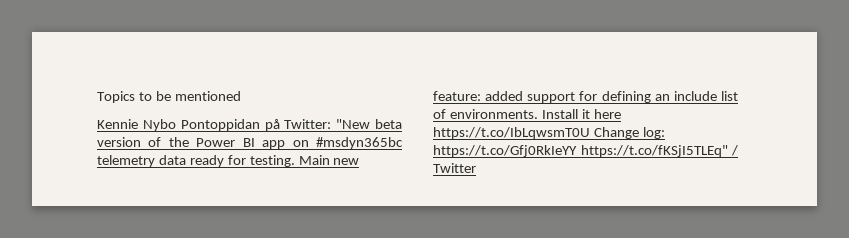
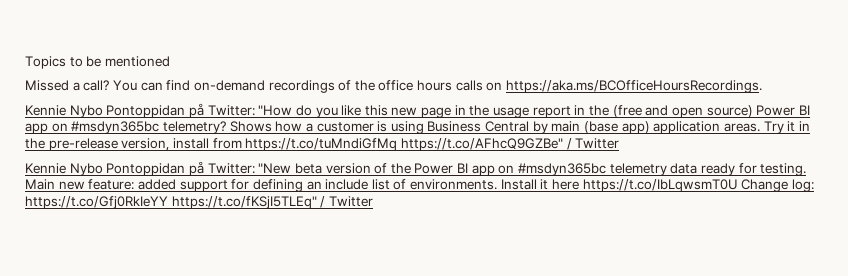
(241, 96) none -> [25,80,763,93] [25,103,810,118] [25,121,810,134] [25,138,620,151] // Missed a call? You can find on-demand recordings of the office hours calls on https://aka.ms/BCOfficeHoursRecordings. // Kennie Nybo Pontoppidan på Twitter: "How do you like this new page in the usage report in the (free and open source) Power BI app on #msdyn365bc telemetry? Shows how a customer is using Business Central by main (base app) application areas. Try it in the pre-release version, install from https://t.co/tuMndiGfMq https://t.co/AFhcQ9GZBe" / Twitter

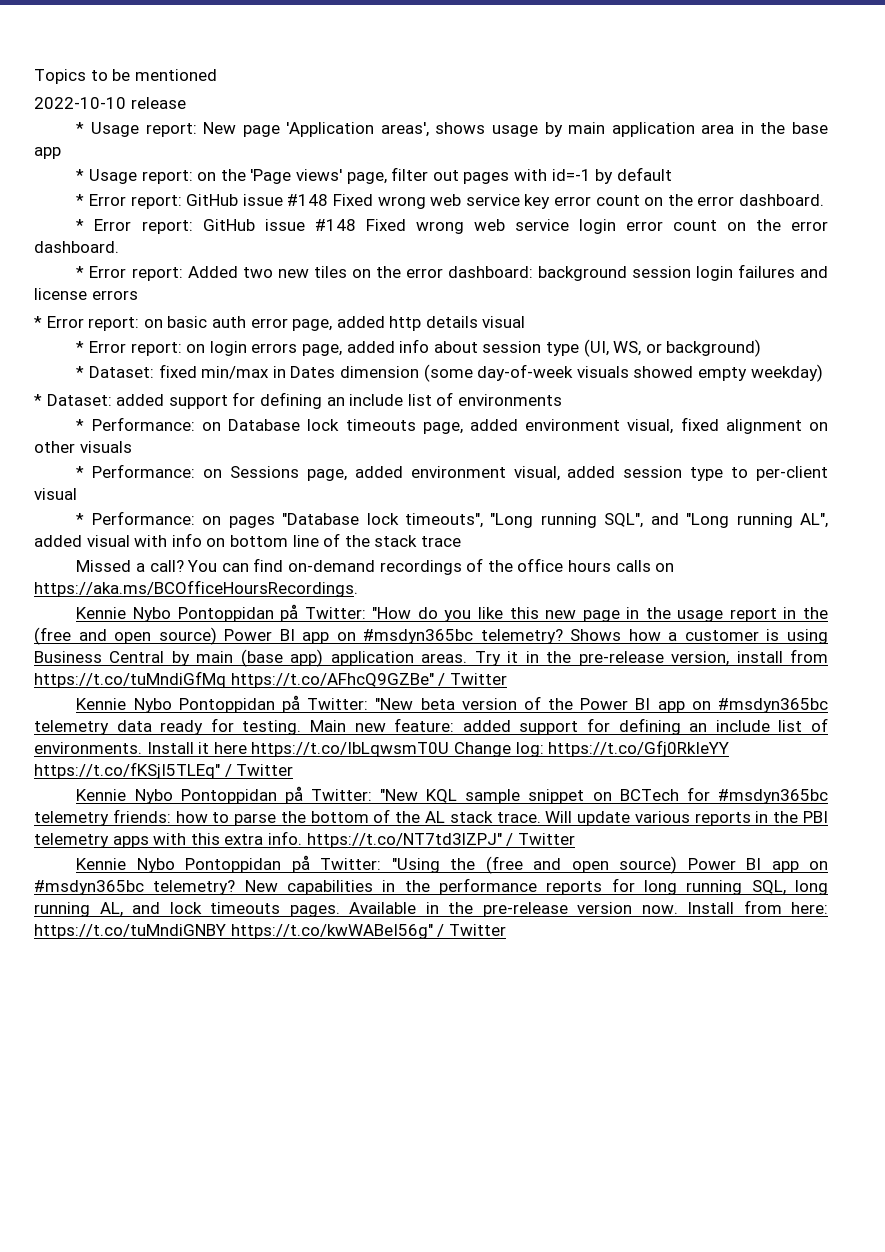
(170, 61) none -> [34,97,186,109] [76,122,828,137] [34,147,61,159] [76,167,672,184] [76,194,824,209] [76,219,828,234] [34,241,119,253] [76,264,828,281] [34,288,138,300] [34,316,526,331] [76,339,762,357] [76,364,823,382] [34,392,562,409] [76,417,828,434] [34,441,132,453] [76,464,829,481] [34,488,77,500] [76,511,828,528] [34,533,461,547] // 2022-10-10 release // * Usage report: New page 'Application areas', shows usage by main application area in the base app // * Usage report: on the 'Page views' page, filter out pages with id=-1 by default // * Error report: GitHub issue #148 Fixed wrong web service key error count on the error dashboard. // * Error report: GitHub issue #148 Fixed wrong web service login error count on the error dashboard. // * Error report: Added two new tiles on the error dashboard: background session login failures and license errors // * Error report: on basic auth error page, added http details visual // * Error report: on login errors page, added info about session type (UI, WS, or background) // * Dataset: fixed min/max in Dates dimension (some day-of-week visuals showed empty weekday) // * Dataset: added support for defining an include list of environments // * Performance: on Database lock timeouts page, added environment visual, fixed alignment on other visuals // * Performance: on Sessions page, added environment visual, added session type to per-client visual // * Performance: on pages "Database lock timeouts", "Long running SQL", and "Long running AL", added visual with info on bottom line of the stack trace
(373, 201) none -> [76,786,829,804] [34,809,829,826] [34,831,575,848] [76,855,828,874] [34,878,829,895] [34,900,828,917] [34,924,506,939] // Kennie Nybo Pontoppidan på Twitter: "New KQL sample snippet on BCTech for #msdyn365bc telemetry friends: how to parse the bottom of the AL stack trace. Will update various reports in the PBI telemetry apps with this extra info. https://t.co/NT7td3lZPJ" / Twitter // Kennie Nybo Pontoppidan på Twitter: "Using the (free and open source) Power BI app on #msdyn365bc telemetry? New capabilities in the performance reports for long running SQL, long running AL, and lock timeouts pages. Available in the pre-release version now. Install from here: https://t.co/tuMndiGNBY https://t.co/kwWABeI56g" / Twitter

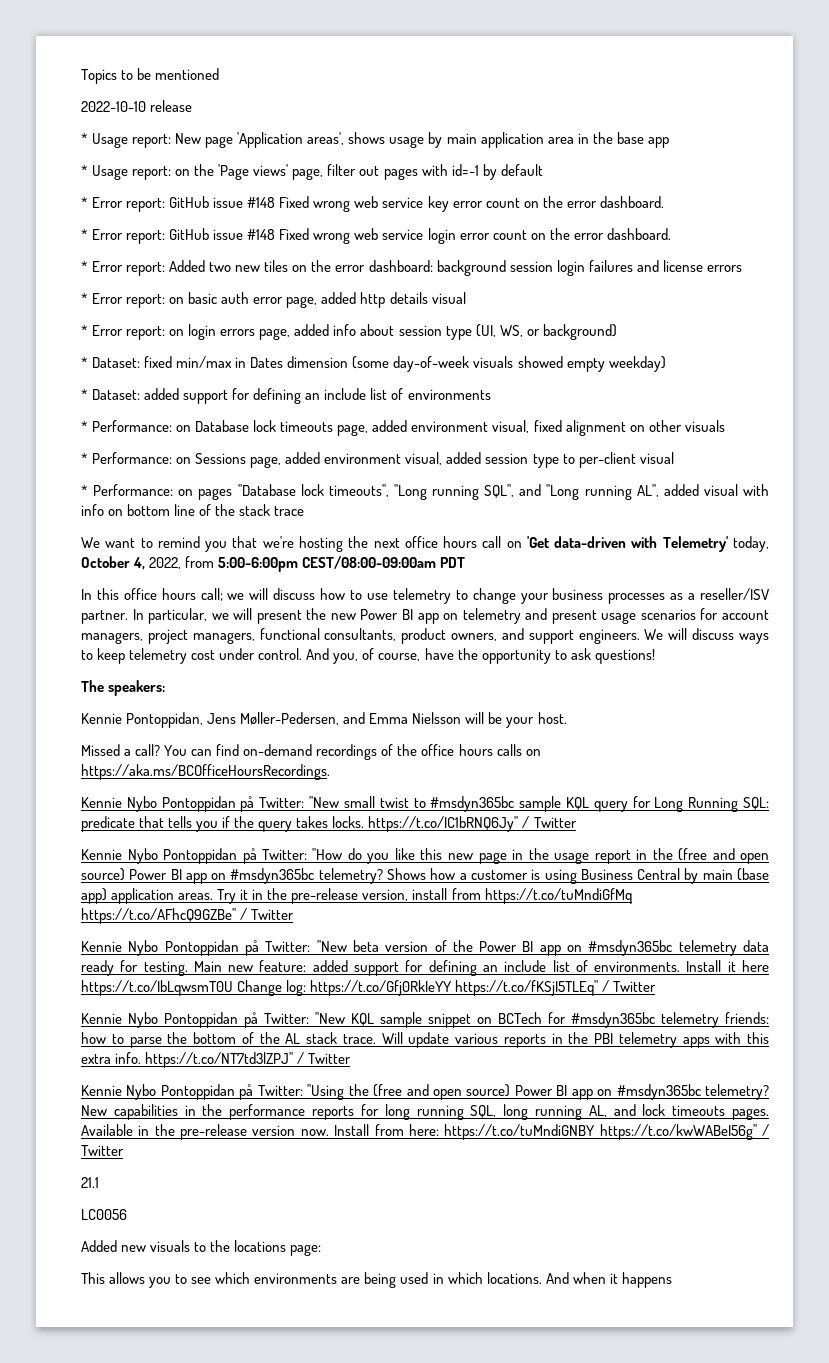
(461, 541) none -> [81,536,770,552] [81,556,466,572] [81,588,770,604] [81,608,769,624] [81,628,769,644] [81,648,655,664] [81,680,166,696] [81,712,567,728] // We want to remind you that we're hosting the next office hours call on 'Get data-driven with Telemetry' today, October 4, 2022, from 5:00-6:00pm CEST/08:00-09:00am PDT // In this office hours call; we will discuss how to use telemetry to change your business processes as a reseller/ISV partner. In particular, we will present the new Power BI app on telemetry and present usage scenarios for account managers, project managers, functional consultants, product owners, and support engineers. We will discuss ways to keep telemetry cost under control. And you, of course, have the opportunity to ask questions! // The speakers: // Kennie Pontoppidan, Jens Møller-Pedersen, and Emma Nielsson will be your host.
(358, 588) none -> [81,796,769,812] [81,816,577,832] // Kennie Nybo Pontoppidan på Twitter: "New small twist to #msdyn365bc sample KQL query for Long Running SQL: predicate that tells you if the query takes locks. https://t.co/IC1bRNQ6Jy" / Twitter
(506, 930) none -> [81,1177,99,1188] [81,1209,127,1220] [81,1240,322,1256] [81,1272,672,1288] // 21.1 // LC0056 // Added new visuals to the locations page: // This allows you to see which environments are being used in which locations. And when it happens

